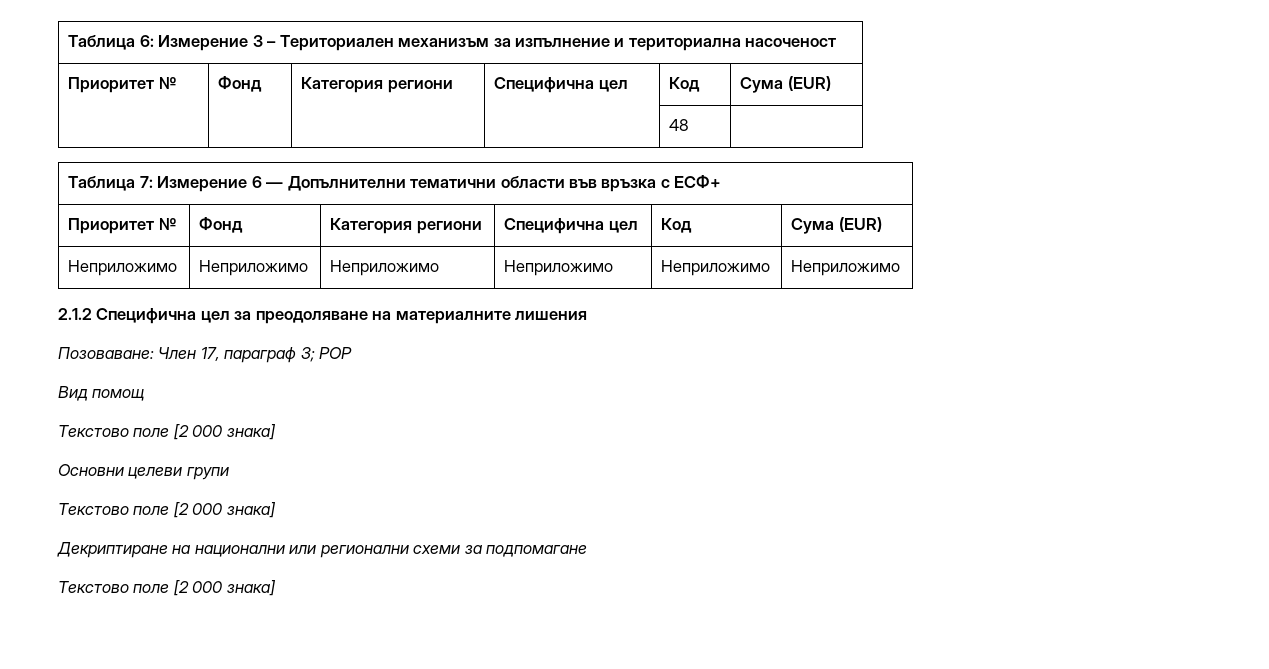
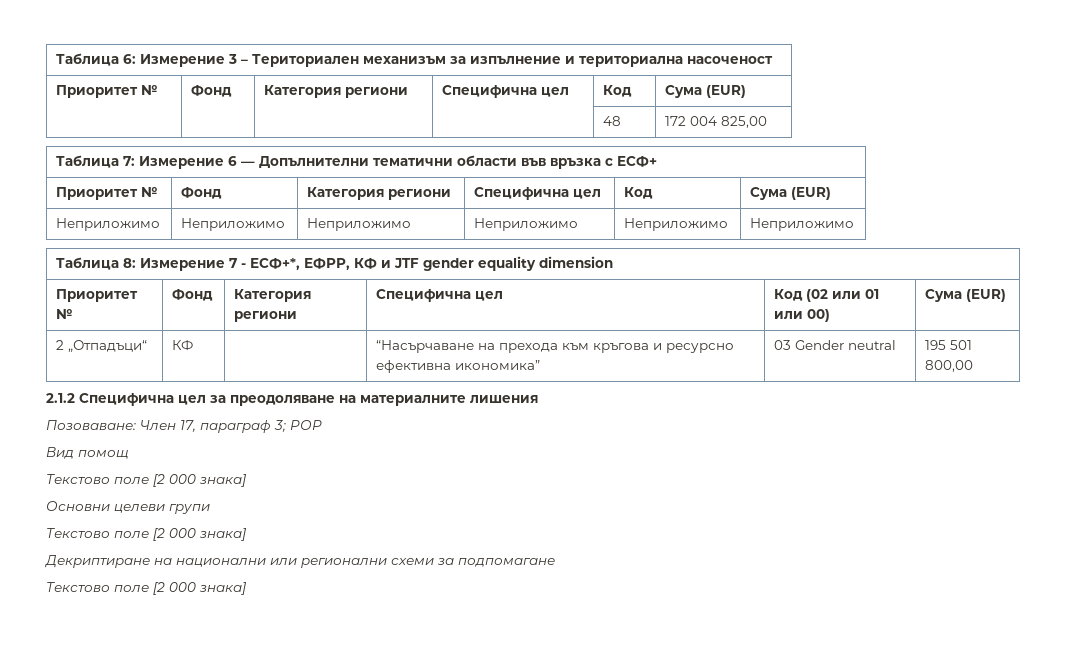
(690, 125) none -> [665,116,768,128] 172 004 825,00
(901, 268) none -> [56,256,614,271] [56,289,139,302] [56,309,73,319] [172,289,214,301] [234,289,312,302] [234,311,298,322] [376,289,504,302] [774,289,880,302] [774,309,831,322] [925,289,1007,302] [56,340,148,352] [172,340,194,350] [376,340,735,353] [376,360,541,373] [774,340,897,350] [925,340,973,350] [925,360,974,372] // Таблица 8: Измерение 7 - ЕСФ+*, ЕФРР, КФ и JTF gender equality dimension // Приоритет № | Фонд | Категория региони | Специфична цел | Код (02 или 01 или 00) | Сума (EUR) // 2 „Отпадъци“ | КФ | | “Насърчаване на прехода към кръгова и ресурсно ефективна икономика” | 03 Gender neutral | 195 501 800,00

